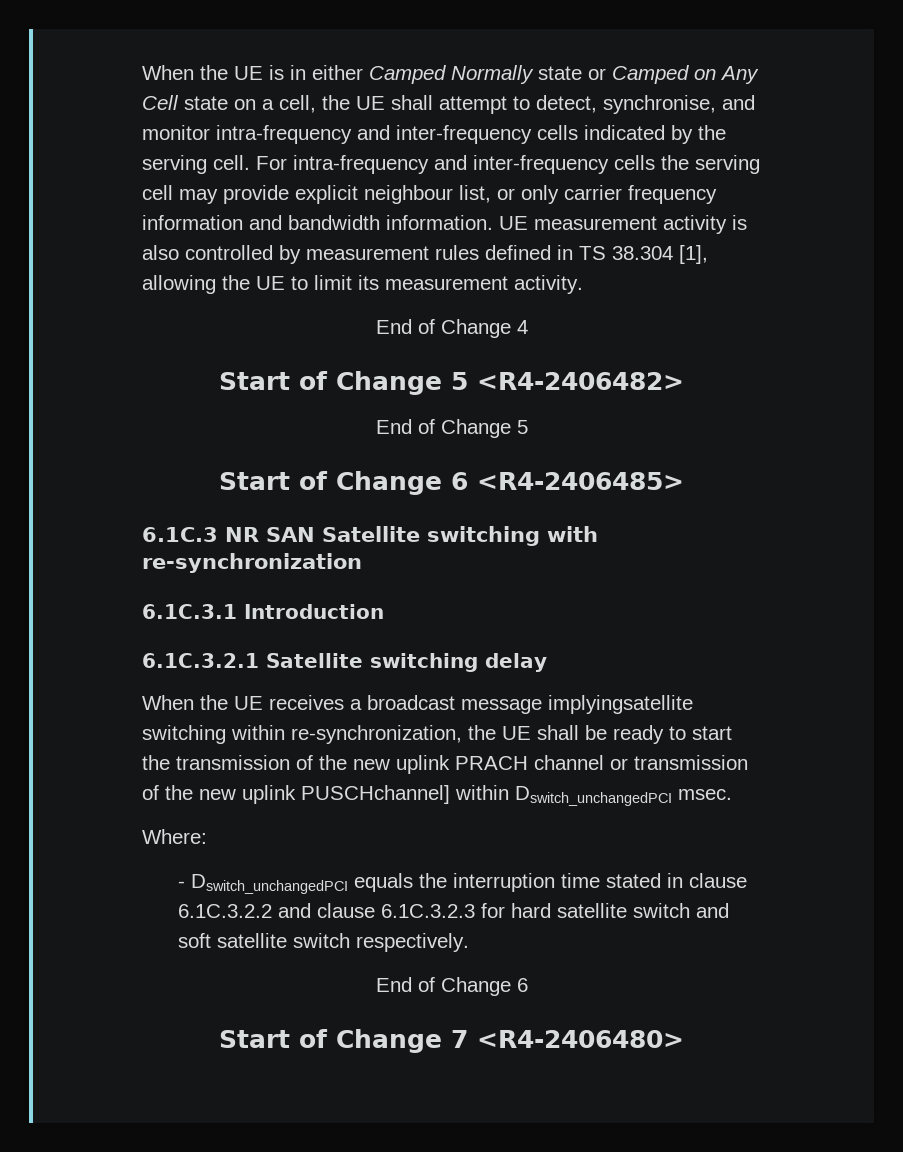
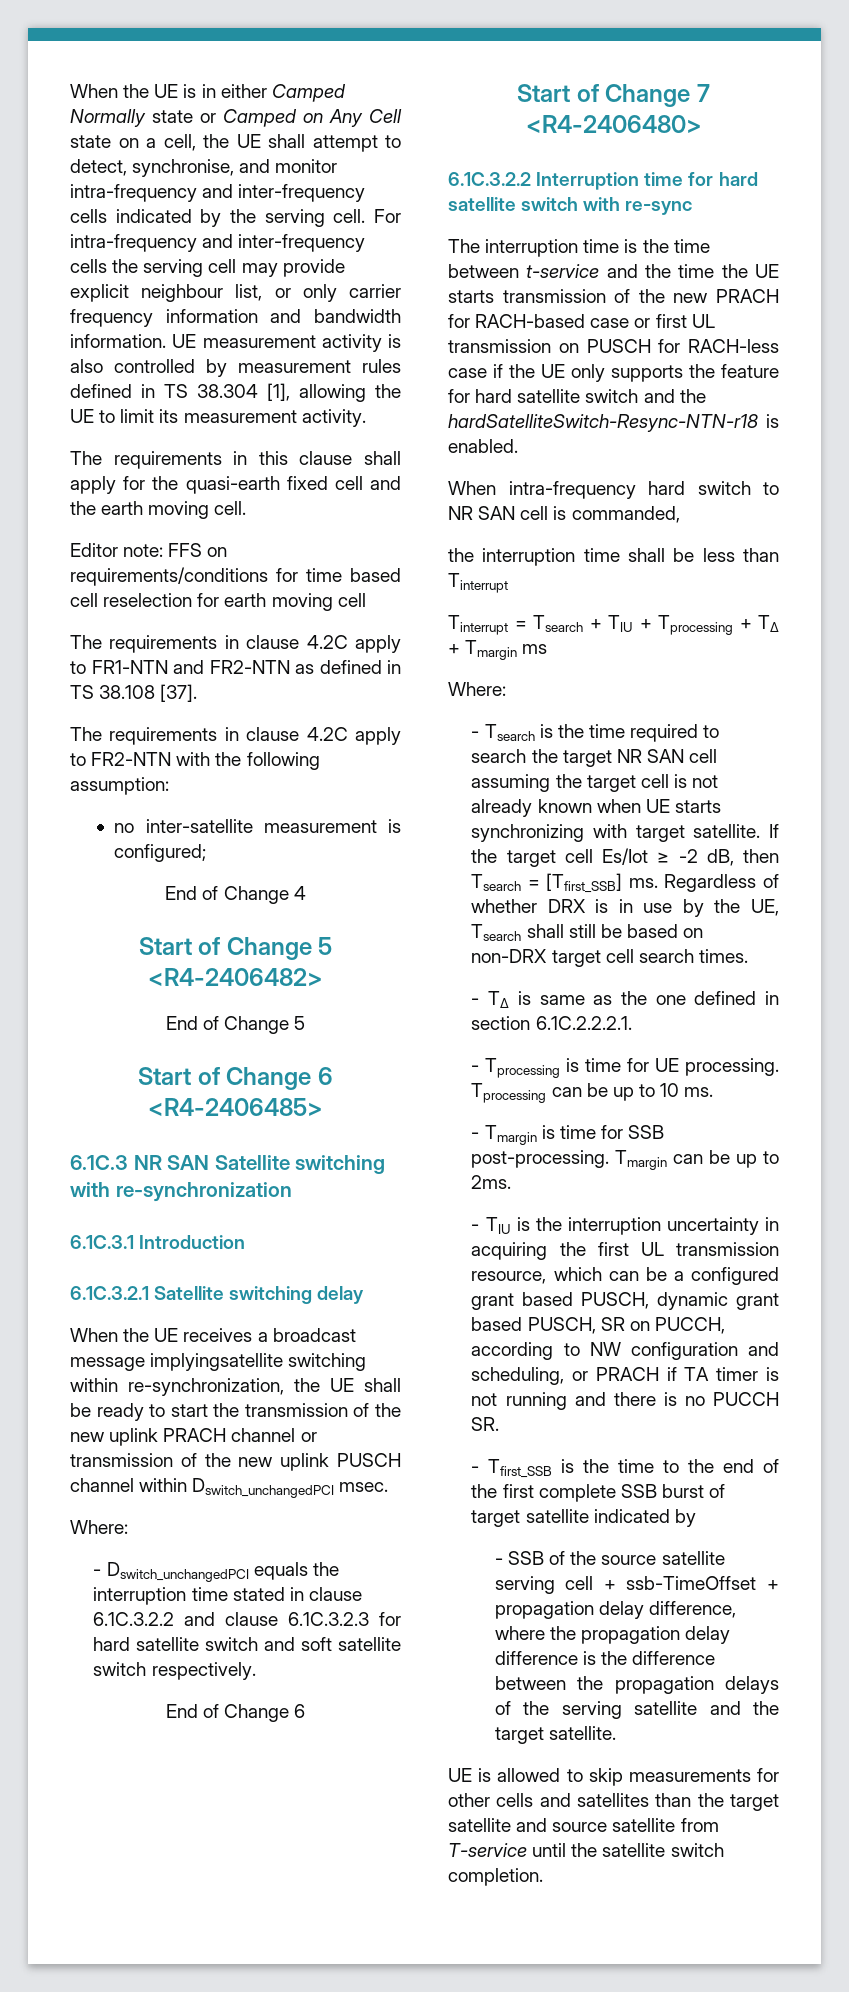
(583, 284) none -> [70,451,401,469] [70,476,401,494] [70,501,247,519] [70,543,228,557] [70,567,401,586] [70,593,366,611] [70,635,401,653] [70,660,401,674] [70,684,198,702] [70,727,401,745] [70,752,320,770] [70,777,169,795] [114,819,401,833] [114,844,207,862] // The requirements in this clause shall apply for the quasi-earth fixed cell and the earth moving cell. // Editor note: FFS on requirements/conditions for time based cell reselection for earth moving cell // The requirements in clause 4.2C apply to FR1-NTN and FR2-NTN as defined in TS 38.108 [37]. // The requirements in clause 4.2C apply to FR2-NTN with the following assumption: // no inter-satellite measurement is configured;
[301,785,450,804] PUSCHchannel] -> [337,1453,402,1467] [70,1478,134,1492] PUSCH channel
(684, 1039) none -> [448,172,758,190] [448,197,693,215] [448,239,710,257] [448,264,779,278] [448,289,779,303] [448,314,715,328] [448,339,779,353] [448,364,779,382] [448,389,706,403] [448,414,779,432] [448,439,518,453] [448,481,779,499] [448,506,680,523] [448,548,779,566] [448,573,508,593] [448,615,779,635] [448,640,548,660] [448,682,506,696] [471,724,720,742] [471,749,718,767] [471,774,719,792] [471,799,721,817] [471,824,779,842] [471,848,779,867] [471,873,779,893] [471,899,779,917] [471,924,704,941] [471,949,748,967] [471,991,779,1008] [471,1016,632,1030] [471,1058,780,1078] [471,1083,714,1103] [471,1125,665,1145] [471,1150,779,1170] [471,1175,512,1189] [471,1217,779,1235] [471,1242,779,1260] [471,1267,779,1285] [471,1292,779,1310] [471,1317,725,1334] [471,1342,779,1360] [471,1367,779,1385] [471,1392,779,1410] [471,1417,500,1431] [471,1459,779,1478] [471,1484,726,1502] [471,1509,696,1527] [494,1551,725,1565] [494,1576,779,1594] [494,1601,737,1619] [494,1626,731,1644] [494,1651,716,1665] [494,1676,779,1694] [494,1701,779,1719] [494,1726,617,1744] [448,1768,779,1786] [448,1793,779,1811] [448,1818,719,1832] [448,1843,724,1857] [448,1868,543,1886] // 6.1C.3.2.2 Interruption time for hard satellite switch with re-sync // The interruption time is the time between t-service and the time the UE starts transmission of the new PRACH for RACH-based case or first UL transmission on PUSCH for RACH-less case if the UE only supports the feature for hard satellite switch and the hardSatelliteSwitch-Resync-NTN-r18 is enabled. // When intra-frequency hard switch to NR SAN cell is commanded, // the interruption time shall be less than Tinterrupt // Tinterrupt = Tsearch + TIU + Tprocessing + T∆ + Tmargin ms // Where: // - Tsearch is the time required to search the target NR SAN cell assuming the target cell is not already known when UE starts synchronizing with target satellite. If the target cell Es/Iot ≥ -2 dB, then Tsearch = [Tfirst_SSB] ms. Regardless of whether DRX is in use by the UE, Tsearch shall still be based on non-DRX target cell search times. // - T∆ is same as the one defined in section 6.1C.2.2.2.1. // - Tprocessing is time for UE processing. Tprocessing can be up to 10 ms. // - Tmargin is time for SSB post-processing. Tmargin can be up to 2ms. // - TIU is the interruption uncertainty in acquiring the first UL transmission resource, which can be a configured grant based PUSCH, dynamic grant based PUSCH, SR on PUCCH, according to NW configuration and scheduling, or PRACH if TA timer is not running and there is no PUCCH SR. // - Tfirst_SSB is the time to the end of the first complete SSB burst of target satellite indicated by // - SSB of the source satellite serving cell + ssb-TimeOffset + propagation delay difference, where the propagation delay difference is the difference between the propagation delays of the serving satellite and the target satellite. // UE is allowed to skip measurements for other cells and satellites than the target satellite and source satellite from T-service until the satellite switch completion.

